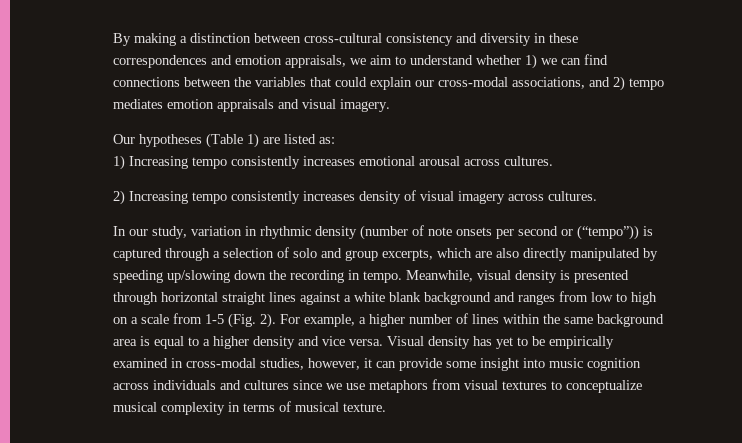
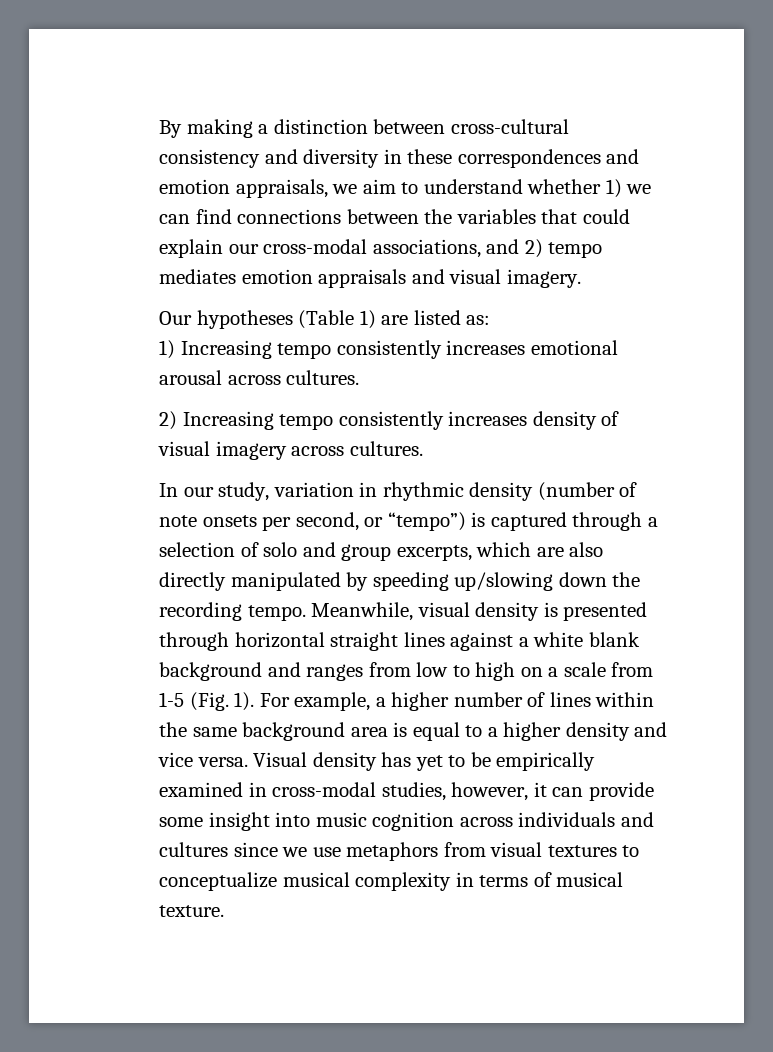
[518,225,640,240] second or (“tempo”)) -> [295,512,466,531] second, or “tempo”)
[348,270,361,280] in -> (243, 611) none
[260,313,277,328] 2). -> [234,692,255,711] 1).

